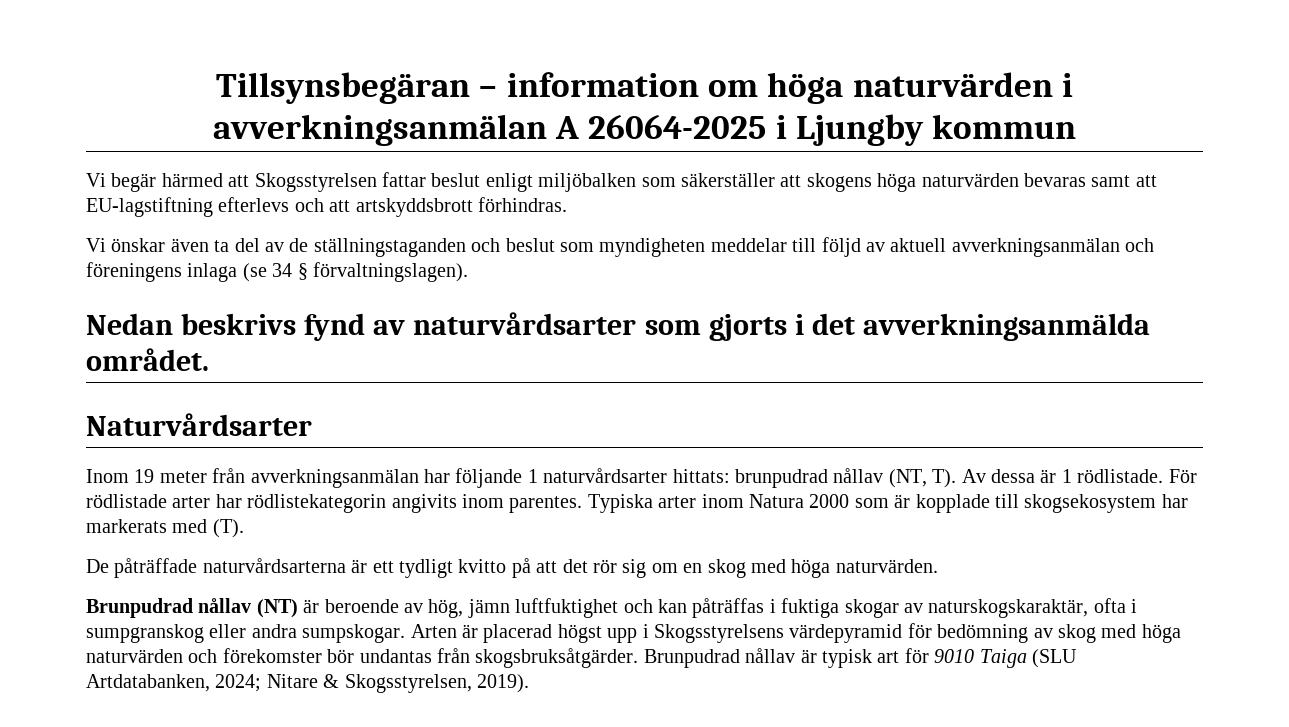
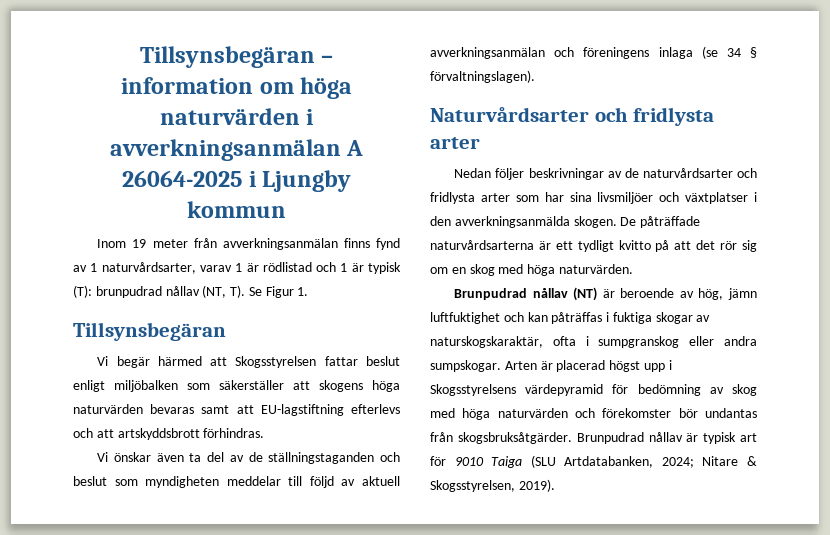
(1077, 126) none -> [97,238,400,250] [73,262,402,274] [73,285,309,298] [73,322,226,341] // Inom 19 meter från avverkningsanmälan finns fynd av 1 naturvårdsarter, varav 1 är rödlistad och 1 är typisk (T): brunpudrad nållav (NT, T). Se Figur 1. // Tillsynsbegäran
[86,312,1150,341] [86,348,209,371] [86,413,312,436] [86,468,1197,488] [86,494,1188,513] [86,519,244,538] Nedan beskrivs fynd av naturvårdsarter som gjorts i det avverkningsanmälda området. // Naturvårdsarter // Inom 19 meter från avverkningsanmälan har följande 1 naturvårdsarter hittats: brunpudrad nållav (NT, T). Av dessa är 1 rödlistade. För rödlistade arter har rödlistekategorin angivits inom parentes. Typiska arter inom Natura 2000 som är kopplade till skogsekosystem har markerats med (T). // -> [430,107,715,126] [430,137,480,149] [454,168,757,180] [430,192,757,204] [430,216,617,228] Naturvårdsarter och fridlysta arter // Nedan följer beskrivningar av de naturvårdsarter och fridlysta arter som har sina livsmiljöer och växtplatser i den avverkningsanmälda skogen.

